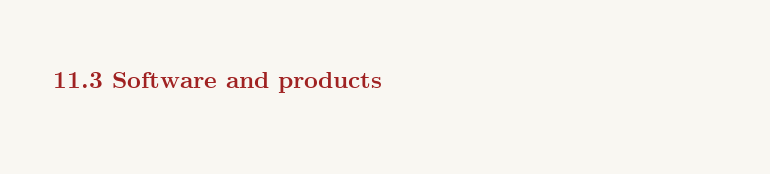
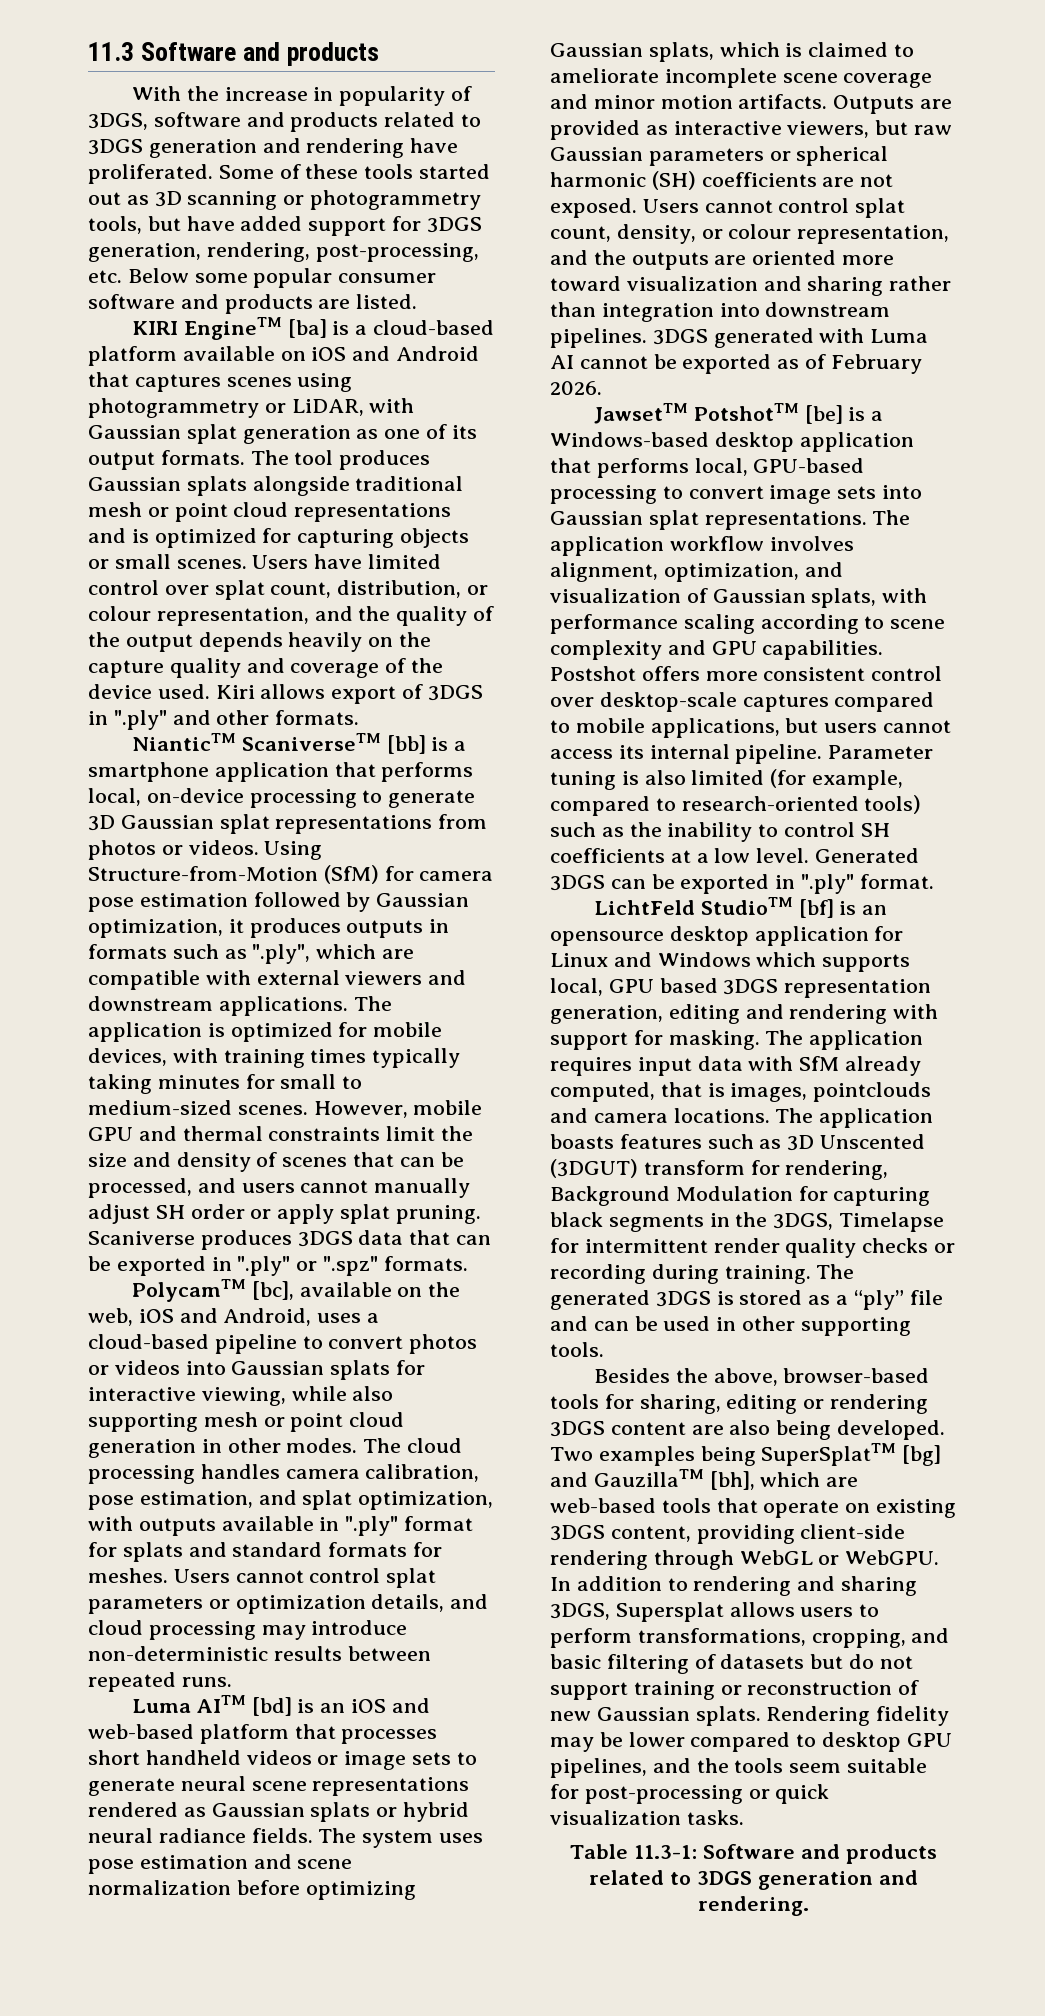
(382, 82) none -> [131,86,472,106] [88,112,482,132] [88,138,459,158] [88,164,491,184] [88,190,482,210] [88,216,482,236] [88,242,479,262] [88,268,437,288] [88,294,418,314] [131,317,494,340] [88,346,480,366] [88,372,353,392] [88,398,415,418] [88,424,477,444] [88,450,431,470] [88,476,464,496] [88,502,452,522] [88,528,470,548] [88,554,442,569] [88,580,489,600] [88,606,495,626] [88,632,432,652] [88,658,444,678] [88,684,483,704] [88,710,360,730] [131,733,467,754] [88,762,474,782] [88,788,476,808] [88,814,488,834] [88,840,323,860] [88,865,494,884] [88,892,470,912] [88,918,450,938] [88,944,415,964] [88,970,467,990] [88,996,392,1016] [88,1022,443,1042] [88,1048,461,1068] [88,1074,363,1094] [88,1100,483,1118] [88,1126,474,1141] [88,1152,464,1172] [88,1178,471,1198] [88,1204,481,1224] [88,1230,492,1250] [88,1256,468,1276] [131,1279,461,1302] [88,1308,380,1326] [88,1334,478,1354] [88,1360,426,1380] [88,1386,394,1406] [88,1412,405,1432] [88,1438,463,1458] [88,1464,480,1484] [88,1490,494,1510] [88,1516,474,1536] [88,1542,443,1562] [88,1568,437,1588] [88,1594,489,1614] [88,1620,408,1640] [88,1646,431,1661] [88,1672,232,1692] [131,1695,430,1716] [88,1724,438,1744] [88,1750,477,1770] [88,1776,470,1796] [88,1802,470,1822] [88,1828,484,1848] [88,1854,353,1874] [88,1880,416,1900] [550,42,915,62] [550,68,933,88] [550,94,953,114] [550,120,953,140] [550,146,889,166] [550,171,894,190] [550,198,906,218] [550,224,950,244] [550,250,895,270] [550,276,952,296] [550,302,891,322] [550,328,929,348] [550,354,922,374] [550,381,602,395] [593,403,884,424] [550,432,914,452] [550,458,865,478] [550,485,923,504] [550,510,911,530] [550,536,854,556] [550,562,843,582] [550,588,928,608] [550,614,946,634] [550,640,884,660] [550,666,943,681] [550,692,935,712] [550,718,952,738] [550,744,934,764] [550,769,904,790] [550,795,922,816] [550,822,890,842] [550,848,920,863] [550,874,934,894] [593,897,888,918] [550,926,904,946] [550,952,911,972] [550,978,932,998] [550,1004,939,1024] [550,1030,924,1050] [550,1056,922,1076] [550,1082,932,1102] [550,1108,934,1128] [550,1134,926,1151] [550,1159,889,1180] [550,1186,931,1206] [550,1212,945,1232] [550,1238,956,1258] [550,1264,855,1284] [550,1290,943,1310] [550,1316,911,1336] [550,1342,604,1357] [593,1368,930,1386] [550,1394,929,1414] [550,1420,946,1440] [550,1443,942,1466] [550,1469,859,1490] [550,1498,957,1518] [550,1524,906,1544] [550,1550,940,1570] [550,1576,918,1596] [550,1602,880,1622] [550,1628,950,1648] [550,1654,913,1674] [550,1680,920,1700] [550,1706,950,1726] [550,1732,952,1752] [550,1758,928,1778] [550,1784,830,1804] [550,1810,744,1825] [570,1844,937,1864] [589,1870,918,1890] [698,1896,809,1916] // With the increase in popularity of 3DGS, software and products related to 3DGS generation and rendering have proliferated. Some of these tools started out as 3D scanning or photogrammetry tools, but have added support for 3DGS generation, rendering, post-processing, etc. Below some popular consumer software and products are listed. // KIRI EngineTM [ba] is a cloud-based platform available on iOS and Android that captures scenes using photogrammetry or LiDAR, with Gaussian splat generation as one of its output formats. The tool produces Gaussian splats alongside traditional mesh or point cloud representations and is optimized for capturing objects or small scenes. Users have limited control over splat count, distribution, or colour representation, and the quality of the output depends heavily on the capture quality and coverage of the device used. Kiri allows export of 3DGS in ".ply" and other formats. // NianticTM ScaniverseTM [bb] is a smartphone application that performs local, on-device processing to generate 3D Gaussian splat representations from photos or videos. Using Structure-from-Motion (SfM) for camera pose estimation followed by Gaussian optimization, it produces outputs in formats such as ".ply", which are compatible with external viewers and downstream applications. The application is optimized for mobile devices, with training times typically taking minutes for small to medium-sized scenes. However, mobile GPU and thermal constraints limit the size and density of scenes that can be processed, and users cannot manually adjust SH order or apply splat pruning. Scaniverse produces 3DGS data that can be exported in ".ply" or ".spz" formats. // PolycamTM [bc], available on the web, iOS and Android, uses a cloud-based pipeline to convert photos or videos into Gaussian splats for interactive viewing, while also supporting mesh or point cloud generation in other modes. The cloud processing handles camera calibration, pose estimation, and splat optimization, with outputs available in ".ply" format for splats and standard formats for meshes. Users cannot control splat parameters or optimization details, and cloud processing may introduce non-deterministic results between repeated runs. // Luma AITM [bd] is an iOS and web-based platform that processes short handheld videos or image sets to generate neural scene representations rendered as Gaussian splats or hybrid neural radiance fields. The system uses pose estimation and scene normalization before optimizing Gaussian splats, which is claimed to ameliorate incomplete scene coverage and minor motion artifacts. Outputs are provided as interactive viewers, but raw Gaussian parameters or spherical harmonic (SH) coefficients are not exposed. Users cannot control splat count, density, or colour representation, and the outputs are oriented more toward visualization and sharing rather than integration into downstream pipelines. 3DGS generated with Luma AI cannot be exported as of February 2026. // JawsetTM PotshotTM [be] is a Windows-based desktop application that performs local, GPU-based processing to convert image sets into Gaussian splat representations. The application workflow involves alignment, optimization, and visualization of Gaussian splats, with performance scaling according to scene complexity and GPU capabilities. Postshot offers more consistent control over desktop-scale captures compared to mobile applications, but users cannot access its internal pipeline. Parameter tuning is also limited (for example, compared to research-oriented tools) such as the inability to control SH coefficients at a low level. Generated 3DGS can be exported in ".ply" format. // LichtFeld StudioTM [bf] is an opensource desktop application for Linux and Windows which supports local, GPU based 3DGS representation generation, editing and rendering with support for masking. The application requires input data with SfM already computed, that is images, pointclouds and camera locations. The application boasts features such as 3D Unscented (3DGUT) transform for rendering, Background Modulation for capturing black segments in the 3DGS, Timelapse for intermittent render quality checks or recording during training. The generated 3DGS is stored as a “ply” file and can be used in other supporting tools. // Besides the above, browser-based tools for sharing, editing or rendering 3DGS content are also being developed. Two examples being SuperSplatTM [bg] and GauzillaTM [bh], which are web-based tools that operate on existing 3DGS content, providing client-side rendering through WebGL or WebGPU. In addition to rendering and sharing 3DGS, Supersplat allows users to perform transformations, cropping, and basic filtering of datasets but do not support training or reconstruction of new Gaussian splats. Rendering fidelity may be lower compared to desktop GPU pipelines, and the tools seem suitable for post-processing or quick visualization tasks. // Table 11.3-1: Software and products related to 3DGS generation and rendering.

